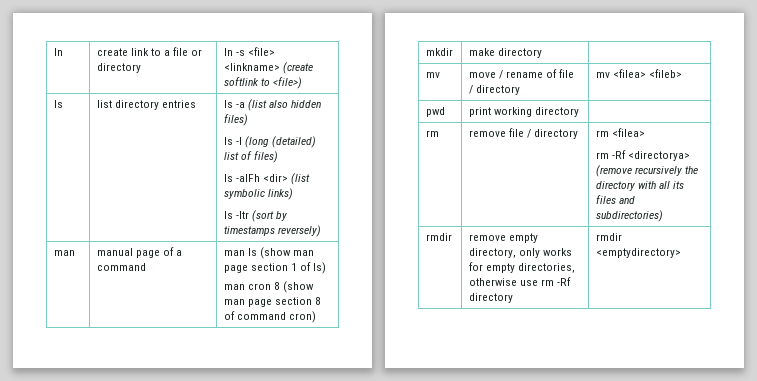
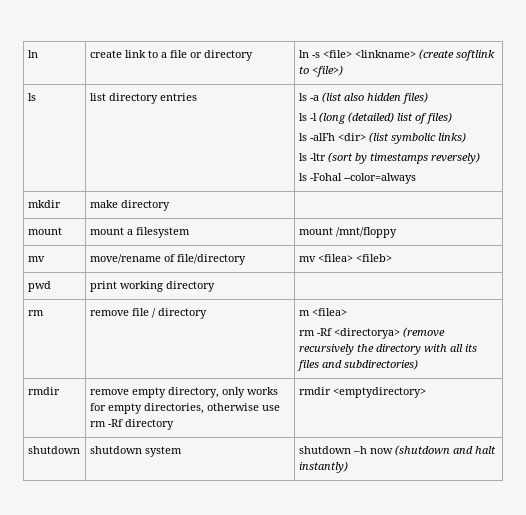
[53,250,75,256] [96,247,183,258] [96,263,146,271] [223,247,315,259] [223,262,327,274] [223,281,315,293] [223,297,322,307] [223,311,317,323] [425,48,453,56] [468,48,543,58] [425,72,440,78] [468,69,575,79] [468,85,521,95] // man | manual page of a command | man ls (show man page section 1 of ls) // man cron 8 (show man page section 8 of command cron) // mkdir | make directory | // mv | move / rename of file / directory -> [298,173,416,184] [27,200,61,208] [89,200,170,211] [27,227,62,235] [89,227,190,238] [298,227,397,238] [27,256,45,262] [89,254,246,265] // ls -Fohal --color=always // mkdir | make directory | // mount | mount a filesystem | mount /mnt/floppy // mv | move/rename of file/directory
[595,130,609,137] rm -> [298,310,310,316] m
(681, 253) none -> [27,446,80,454] [89,446,182,457] [298,445,496,456] [298,461,348,473] // shutdown | shutdown system | shutdown –h now (shutdown and halt instantly)

